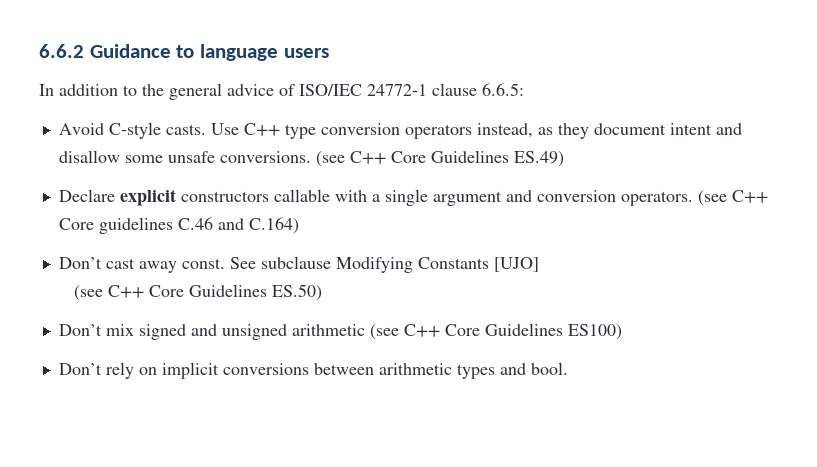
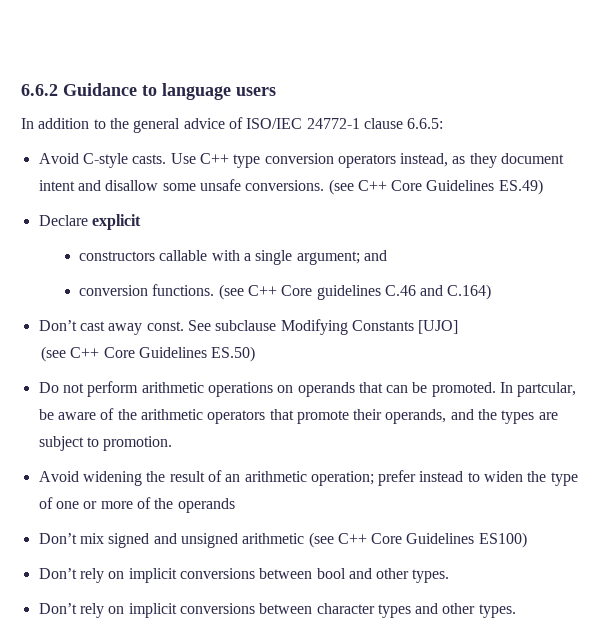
(176, 197) none -> (141, 222) //
[432,190,693,206] argument and conversion operators. -> [296,250,387,265] [78,284,215,296] argument; and // conversion functions.
(322, 292) none -> [38,381,577,397] [38,408,558,424] [38,436,173,451] [38,470,578,486] [38,497,235,513] // Do not perform arithmetic operations on operands that can be promoted. In partcular, be aware of the arithmetic operators that promote their operands, and the types are subject to promotion. // Avoid widening the result of an arithmetic operation; prefer instead to widen the type of one or more of the operands
[378,362,568,379] arithmetic types and bool. -> [316,568,450,583] [38,603,516,618] bool and other types. // Don’t rely on implicit conversions between character types and other types.

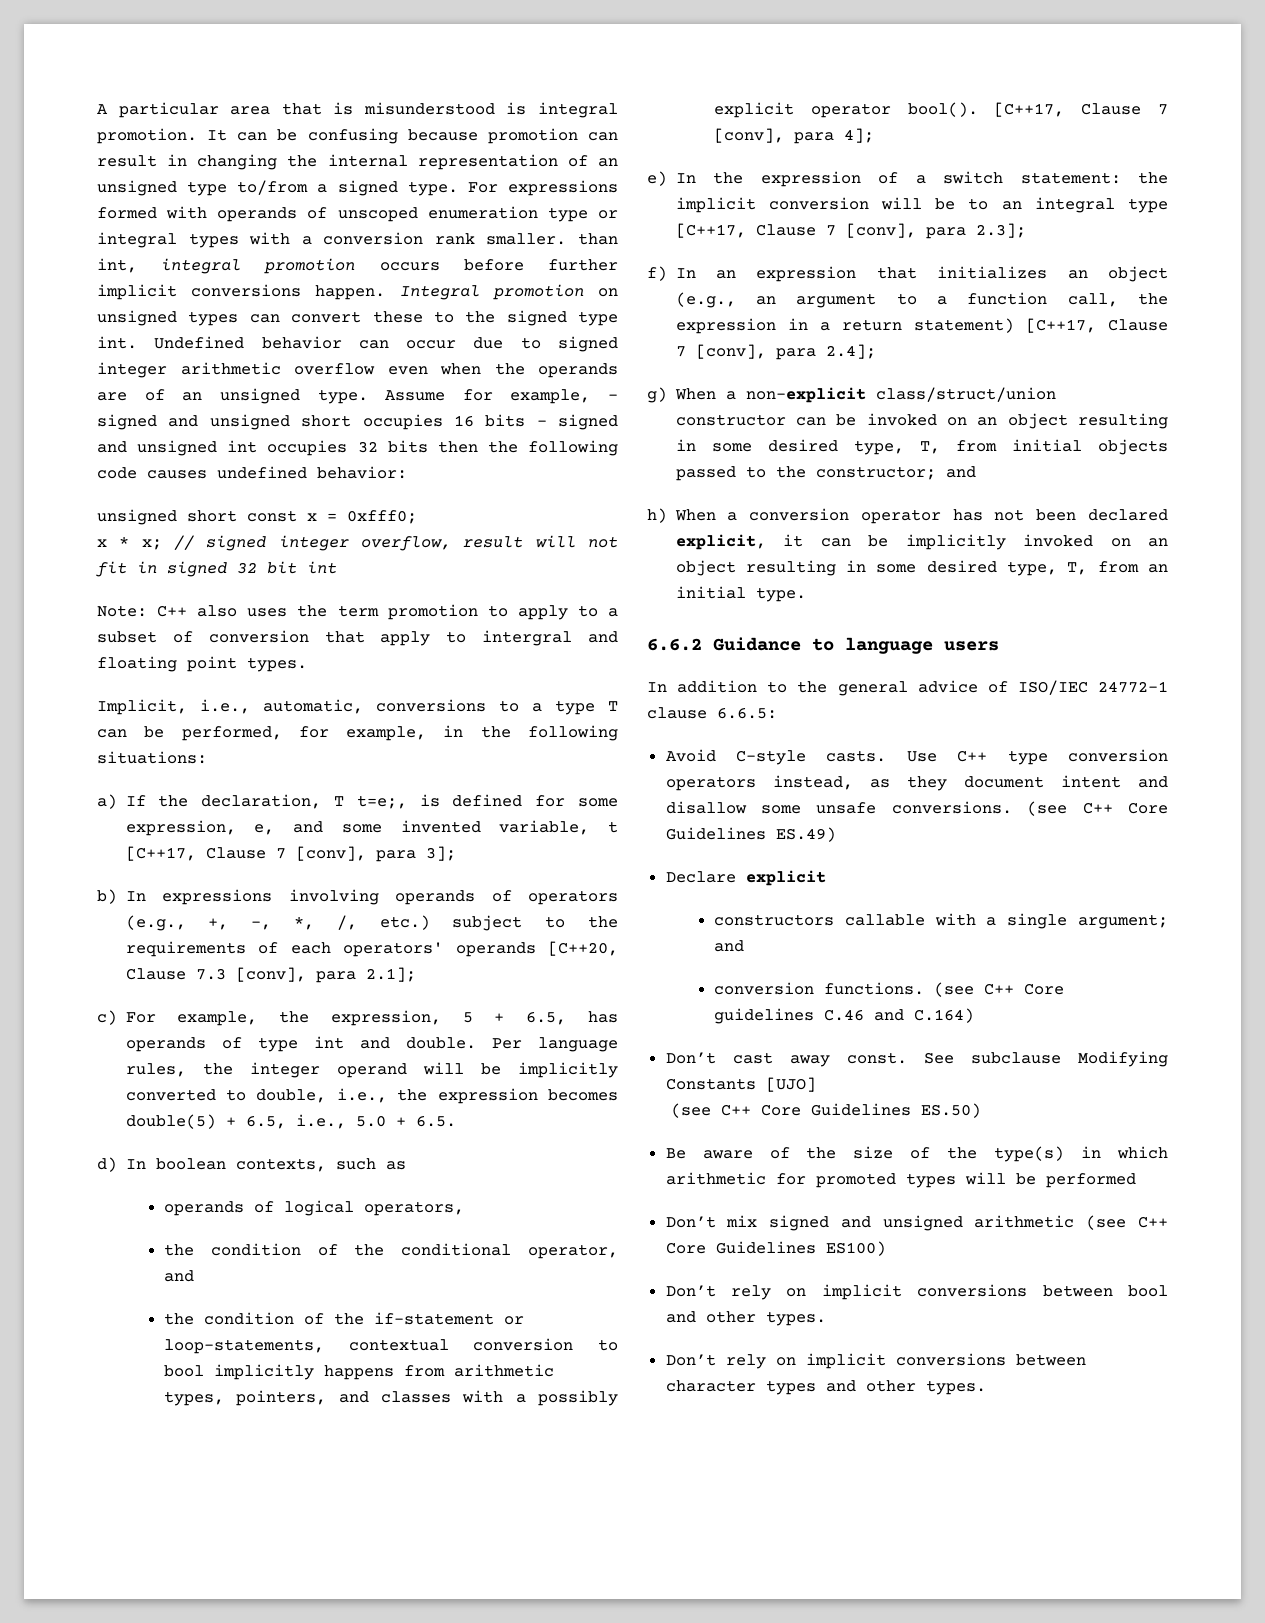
(21, 90) none -> [97,102,618,118] [97,128,618,144] [97,154,618,170] [97,180,618,196] [97,206,618,222] [97,232,618,248] [97,258,618,274] [97,284,618,300] [97,310,618,326] [97,336,618,352] [97,362,618,378] [97,388,618,404] [97,414,618,430] [97,440,618,456] [97,466,407,479] [97,509,417,525] [97,535,618,551] [96,561,337,577] [97,604,619,620] [97,630,618,646] [97,656,307,672] [97,699,618,715] [97,725,618,741] [97,751,207,764] [97,794,618,809] [125,820,618,836] [125,846,456,862] [97,889,618,905] [125,915,618,931] [125,941,618,957] [125,967,416,983] [97,1010,618,1026] [125,1036,618,1052] [125,1062,618,1078] [125,1088,618,1104] [125,1114,456,1129] [97,1157,406,1172] [163,1200,464,1216] [163,1243,618,1259] [163,1270,194,1282] [163,1312,524,1325] [163,1338,618,1354] [163,1364,554,1380] [163,1390,618,1406] [713,102,1168,118] [713,128,874,144] [647,171,1168,187] [675,197,1168,213] [675,223,1026,239] [647,266,1168,282] [675,292,1168,308] [675,318,1168,334] [675,344,876,360] [647,387,1056,403] [675,413,1168,429] [675,439,1168,455] [675,466,976,481] [647,508,1168,524] [675,534,1168,550] [675,560,1168,576] [675,586,806,602] A particular area that is misunderstood is integral promotion. It can be confusing because promotion can result in changing the internal representation of an unsigned type to/from a signed type. For expressions formed with operands of unscoped enumeration type or integral types with a conversion rank smaller. than int, integral promotion occurs before further implicit conversions happen. Integral promotion on unsigned types can convert these to the signed type int. Undefined behavior can occur due to signed integer arithmetic overflow even when the operands are of an unsigned type. Assume for example, - signed and unsigned short occupies 16 bits - signed and unsigned int occupies 32 bits then the following code causes undefined behavior: // unsigned short const x = 0xfff0; // x * x; // signed integer overflow, result will not fit in signed 32 bit int // Note: C++ also uses the term promotion to apply to a subset of conversion that apply to intergral and floating point types. // Implicit, i.e., automatic, conversions to a type T can be performed, for example, in the following situations: // a) If the declaration, T t=e;, is defined for some expression, e, and some invented variable, t [C++17, Clause 7 [conv], para 3]; // b) In expressions involving operands of operators (e.g., +, -, *, /, etc.) subject to the requirements of each operators' operands [C++20, Clause 7.3 [conv], para 2.1]; // c) For example, the expression, 5 + 6.5, has operands of type int and double. Per language rules, the integer operand will be implicitly converted to double, i.e., the expression becomes double(5) + 6.5, i.e., 5.0 + 6.5. // d) In boolean contexts, such as // operands of logical operators, // the condition of the conditional operator, and // the condition of the if-statement or loop-statements, contextual conversion to bool implicitly happens from arithmetic types, pointers, and classes with a possibly explicit operator bool(). [C++17, Clause 7 [conv], para 4]; // e) In the expression of a switch statement: the implicit conversion will be to an integral type [C++17, Clause 7 [conv], para 2.3]; // f) In an expression that initializes an object (e.g., an argument to a function call, the expression in a return statement) [C++17, Clause 7 [conv], para 2.4]; // g) When a non-explicit class/struct/union constructor can be invoked on an object resulting in some desired type, T, from initial objects passed to the constructor; and // h) When a conversion operator has not been declared explicit, it can be implicitly invoked on an object resulting in some desired type, T, from an initial type. //
[38,381,577,397] [38,408,558,424] [38,436,173,451] [38,470,578,486] [38,497,235,513] Do not perform arithmetic operations on operands that can be promoted. In partcular, be aware of the arithmetic operators that promote their operands, and the types are subject to promotion. // Avoid widening the result of an arithmetic operation; prefer instead to widen the type of one or more of the operands -> [665,1146,1168,1162] [665,1172,1136,1188] Be aware of the size of the type(s) in which arithmetic for promoted types will be performed

